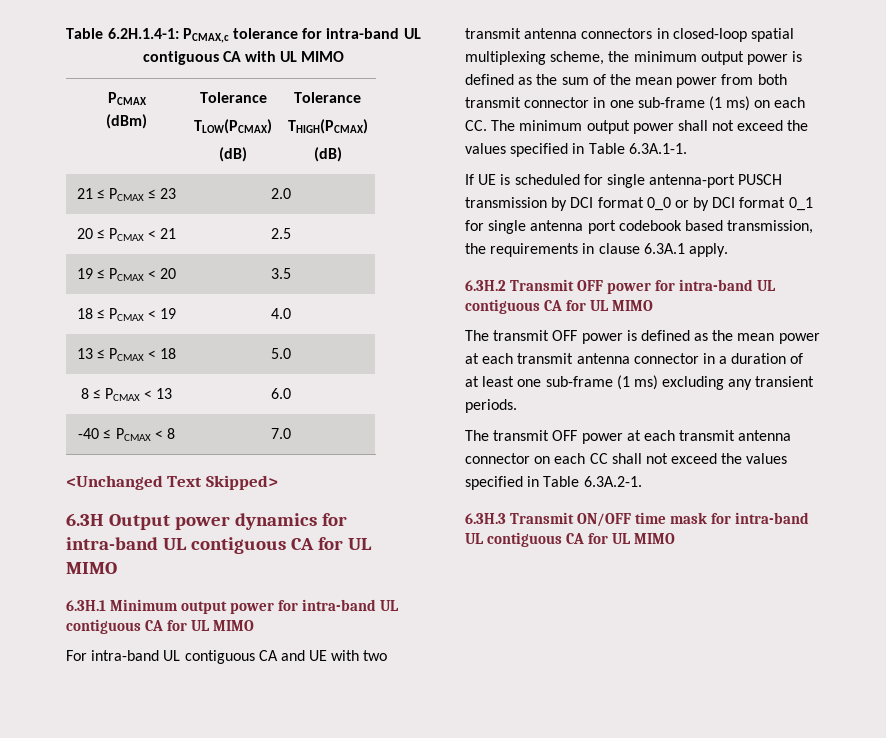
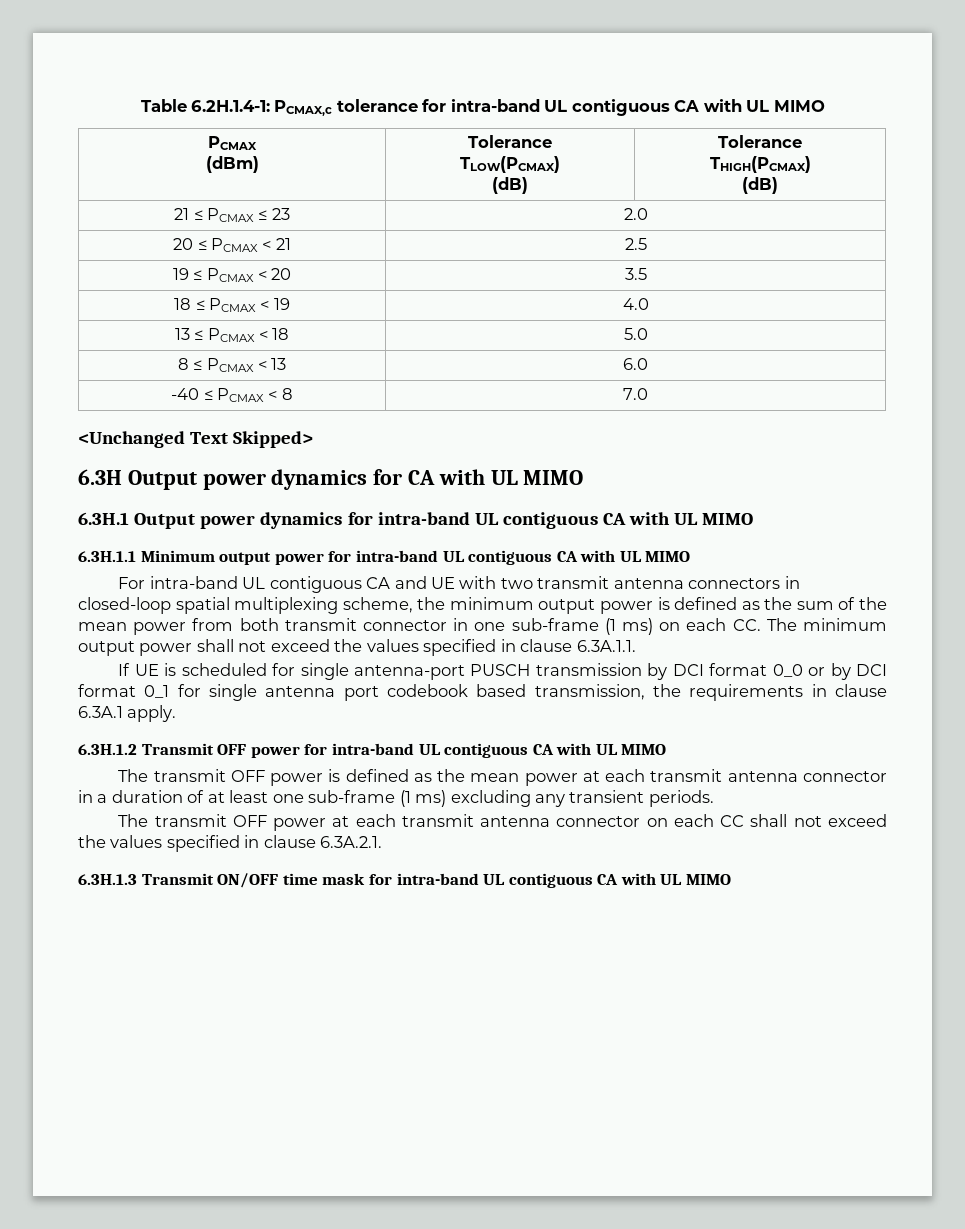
[66,537,372,554] [66,562,117,574] [66,600,106,611] intra-band UL contiguous CA for UL MIMO // 6.3H.1 -> [408,469,584,485] [78,512,754,529] [78,551,136,562] CA with UL MIMO // 6.3H.1 Output power dynamics for intra-band UL contiguous CA with UL MIMO // 6.3H.1.1
[167,620,188,631] for -> [580,550,616,562] with
[588,143,687,154] Table 6.3A.1-1. -> [520,639,636,652] clause 6.3A.1.1.
[465,280,506,291] 6.3H.2 -> [78,744,137,755] 6.3H.1.2
[566,300,587,311] for -> [556,743,592,755] with
[543,476,642,487] [465,513,506,524] Table 6.3A.2-1. // 6.3H.3 -> [263,835,383,848] [78,874,137,885] clause 6.3A.2.1. // 6.3H.1.3
[588,533,609,544] for -> [620,873,656,885] with

